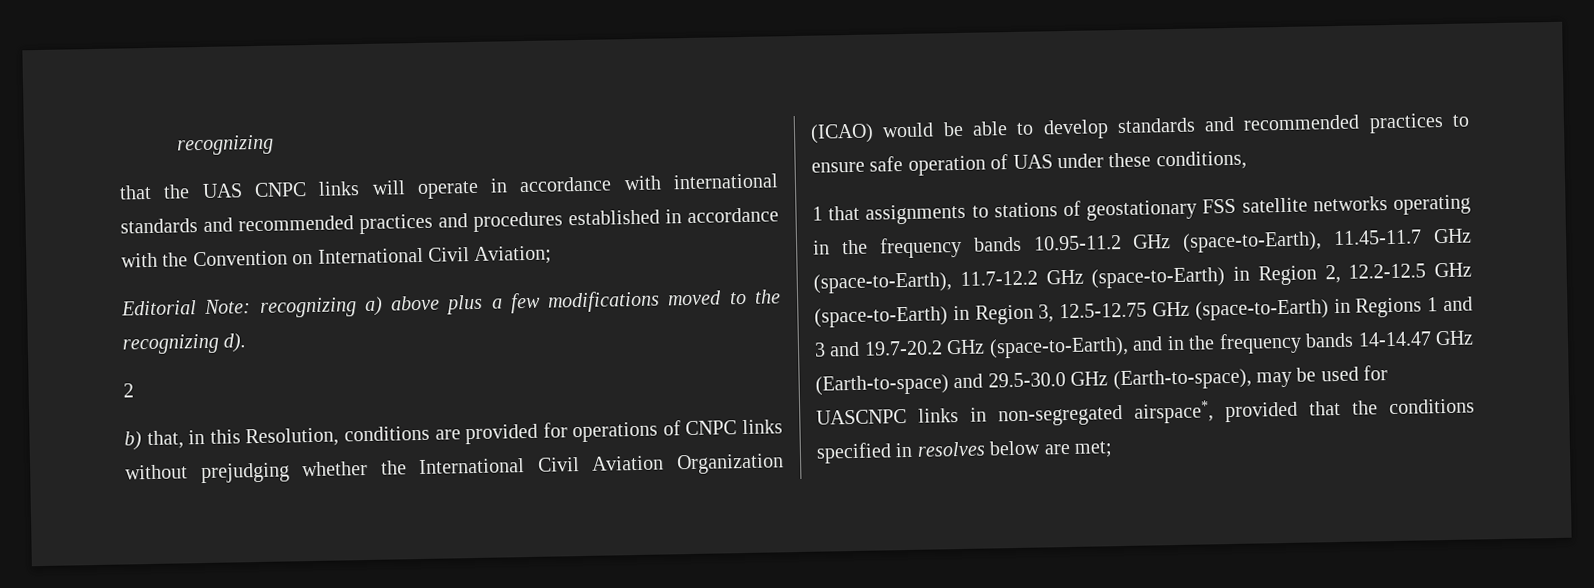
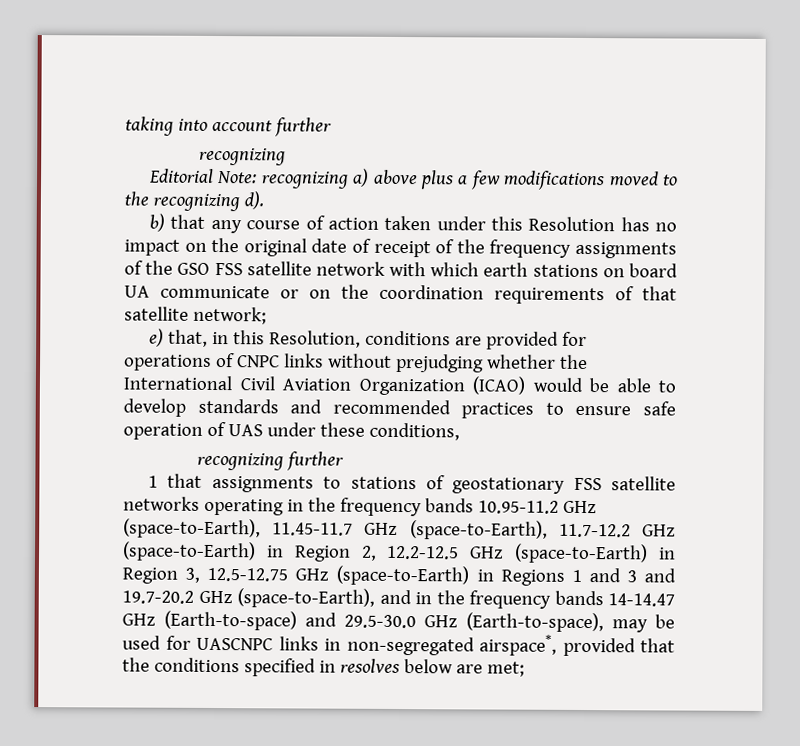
[175,134,274,156] [119,173,779,200] [120,207,779,235] [121,245,553,268] recognizing // that the UAS CNPC links will operate in accordance with international standards and recommended practices and procedures established in accordance with the Convention on International Civil Aviation; -> [125,116,332,137] [198,147,286,166] taking into account further // recognizing
[123,383,134,398] [124,431,142,451] 2 // b) -> [149,213,677,234] [124,237,677,259] [124,260,678,278] [124,284,677,305] [124,306,267,325] [149,328,165,347] b) that any course of action taken under this Resolution has no impact on the original date of receipt of the frequency assignments of the GSO FSS satellite network with which earth stations on board UA communicate or on the coordination requirements of that satellite network; // e)
(1247, 160) none -> [196,451,344,471] // recognizing further

